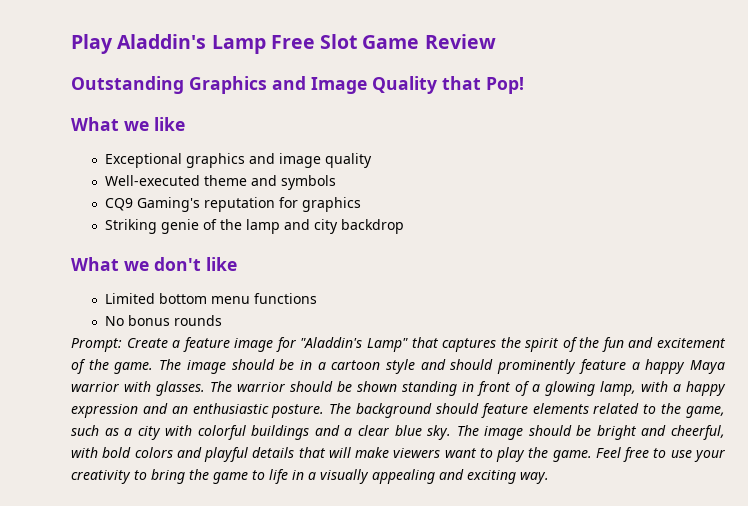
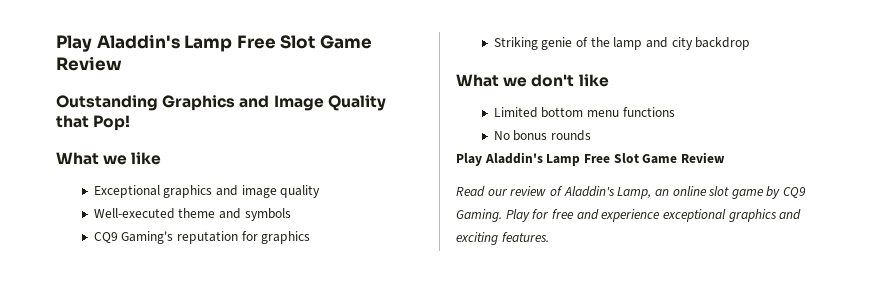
[71,337,726,352] [71,359,725,374] [71,381,726,396] [71,403,725,418] [71,425,725,440] [71,447,725,462] [71,469,435,484] Prompt: Create a feature image for "Aladdin's Lamp" that captures the spirit of the fun and excitement of the game. The image should be in a cartoon style and should prominently feature a happy Maya warrior with glasses. The warrior should be shown standing in front of a glowing lamp, with a happy expression and an enthusiastic posture. The background should feature elements related to the game, such as a city with colorful buildings and a clear blue sky. The image should be bright and cheerful, with bold colors and playful details that will make viewers want to play the game. Feel free to use your creativity to bring the game to life in a visually appealing -> [456,152,725,166] [456,186,807,199] [456,209,777,222] Play Aladdin's Lamp Free Slot Game Review // Read our review of Aladdin's Lamp, an online slot game by CQ9 Gaming. Play for free and experience exceptional graphics
[520,472,549,484] way. -> [501,232,549,242] features.

